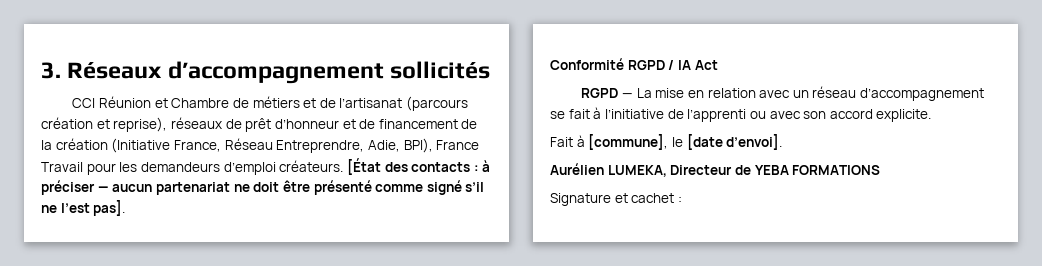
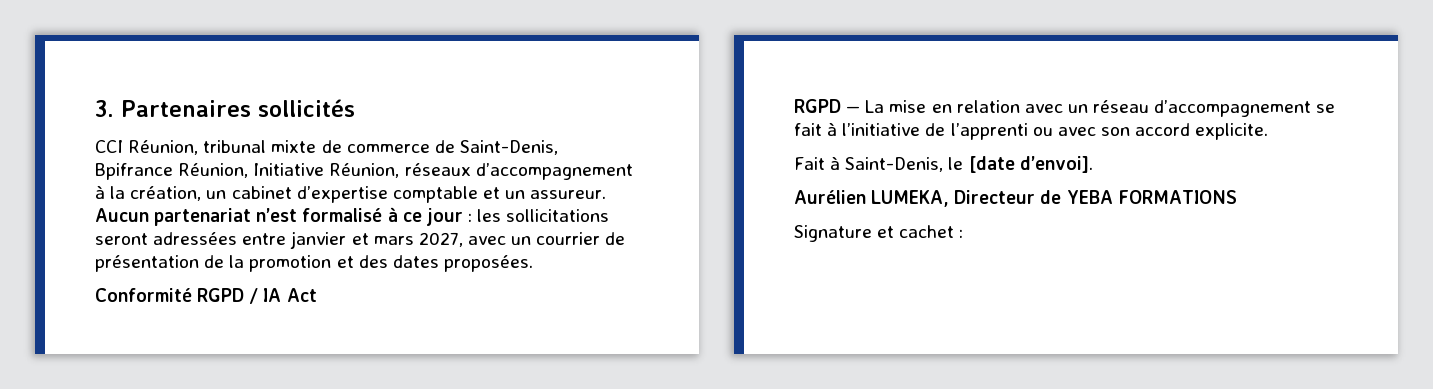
[67,61,384,84] Réseaux d’accompagnement -> [121,100,251,117] Partenaires
[98,96,469,111] [41,117,478,132] [41,138,480,153] [41,158,491,175] [41,180,485,195] [41,200,126,216] Réunion et Chambre de métiers et de l’artisanat (parcours création et reprise), réseaux de prêt d’honneur et de financement de la création (Initiative France, Réseau Entreprendre, Adie, BPI), France Travail pour les demandeurs d’emploi créateurs. [État des contacts : à préciser — aucun partenariat ne doit être présenté comme signé s’il ne l’est pas]. -> [128,140,558,155] [95,163,633,180] [95,185,607,203] [95,207,610,226] [95,231,626,249] [95,255,533,272] Réunion, tribunal mixte de commerce de Saint-Denis, Bpifrance Réunion, Initiative Réunion, réseaux d’accompagnement à la création, un cabinet d’expertise comptable et un assureur. Aucun partenariat n’est formalisé à ce jour : les sollicitations seront adressées entre janvier et mars 2027, avec un courrier de présentation de la promotion et des dates proposées.
[588,134,669,150] [commune], -> [845,157,944,172] Saint-Denis,

